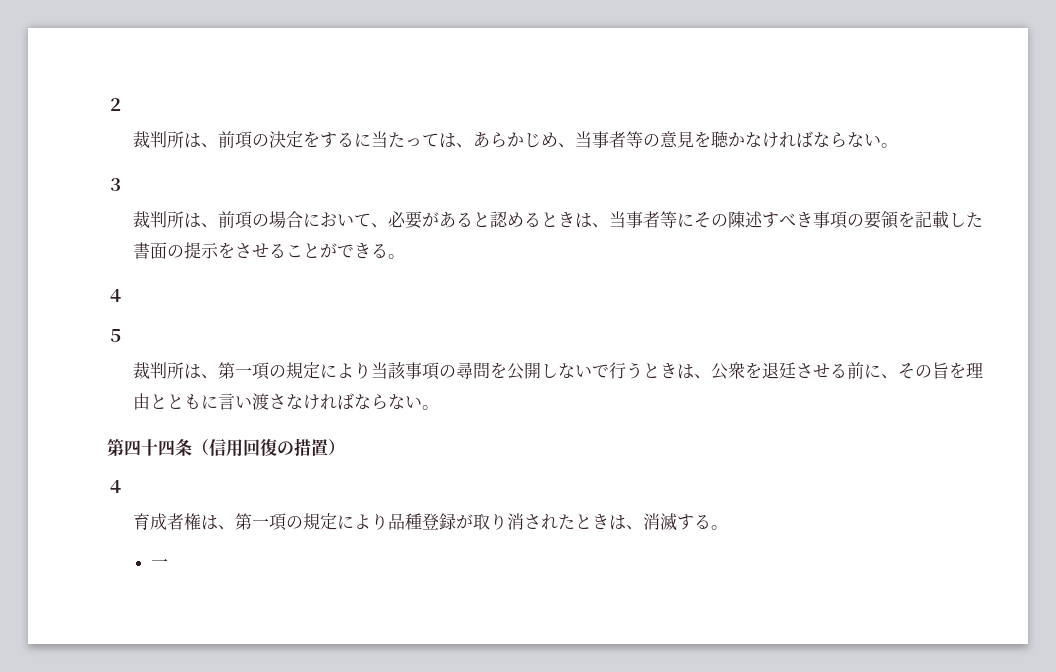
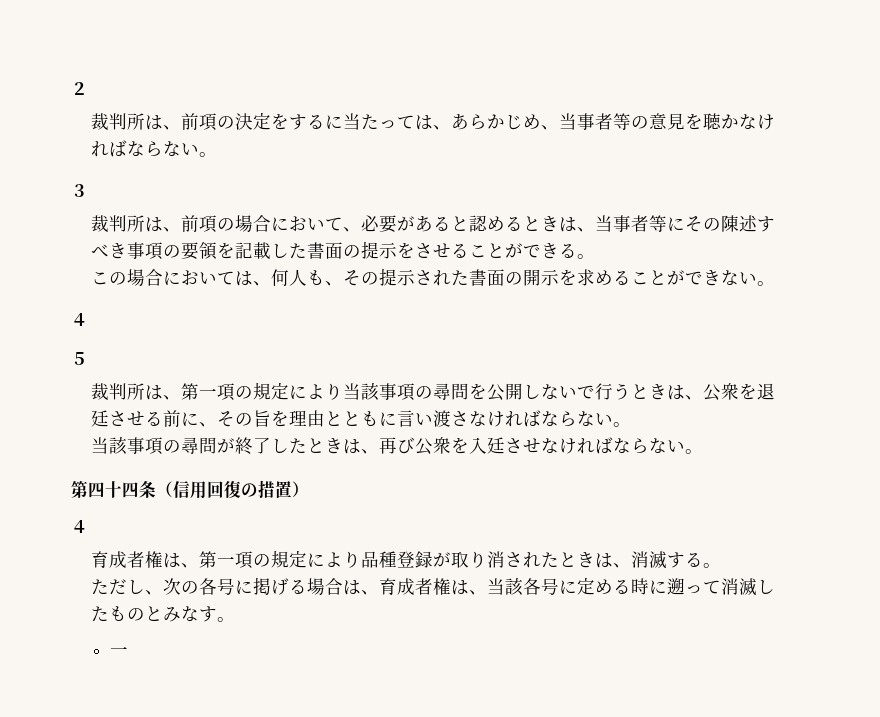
(405, 256) none -> [90,268,775,286] // この場合においては、何人も、その提示された書面の開示を求めることができない。
(439, 407) none -> [90,437,703,455] // 当該事項の尋問が終了したときは、再び公衆を入廷させなければならない。
(728, 527) none -> [90,577,775,596] [90,606,235,622] // ただし、次の各号に掲げる場合は、育成者権は、当該各号に定める時に遡って消滅したものとみなす。

